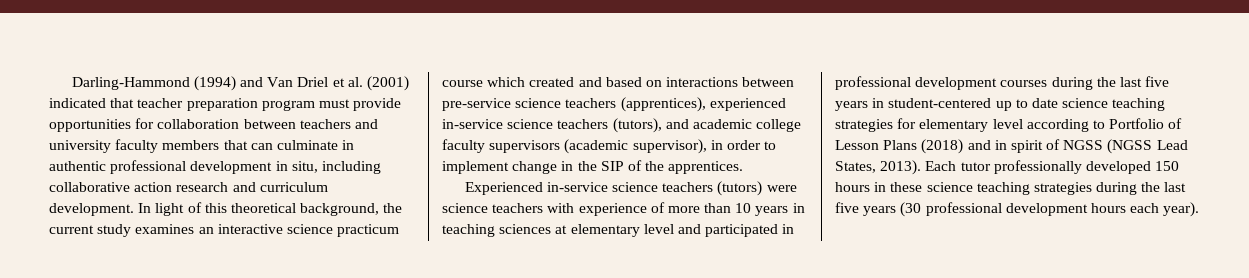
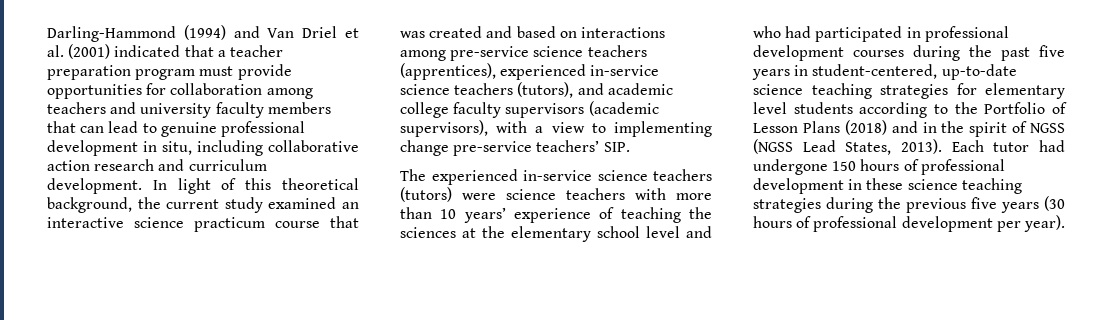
(135, 103) none -> [217,50,226,57] a
[243,119,296,129] between -> [266,88,313,99] among
[276,140,355,150] [49,161,106,171] culminate in authentic -> [108,121,217,137] lead to genuine
[135,224,195,234] examines -> [268,197,337,209] examined
[487,77,526,87] which -> [330,216,359,228] [400,31,425,38] that was
[742,77,795,87] between -> [400,50,446,61] among
[632,139,777,154] [442,160,744,174] [464,182,543,195] supervisor), in order to implement change in the SIP of the apprentices. // Experienced -> [400,120,712,137] [400,140,630,156] [400,169,518,185] supervisors), with a view to implementing change pre-service teachers’ SIP. // The experienced
[578,202,665,216] experience of -> (666, 194) none
[755,203,805,216] [442,224,701,237] years in teaching sciences at elementary level and -> [463,207,712,223] [400,226,712,242] [753,26,812,38] years’ experience of teaching the sciences at the elementary school level and who had
[1119,77,1142,87] last -> [1001,47,1030,61] past
[888,98,1058,111] student-centered up to date -> [812,64,1017,80] student-centered, up-to-date
(1023, 124) none -> [793,102,853,114] students
(1105, 124) none -> [954,102,978,114] the
(1007, 145) none -> [941,121,965,133] the
[993,160,1180,174] [835,182,870,192] professionally developed 150 hours -> [1039,140,1065,152] [753,159,1005,175] [753,178,844,194] had undergone 150 hours of professional development
[1164,182,1187,192] last -> [906,198,966,213] previous
[925,202,1160,216] professional development hours each -> [753,216,1021,232] hours of professional development per

